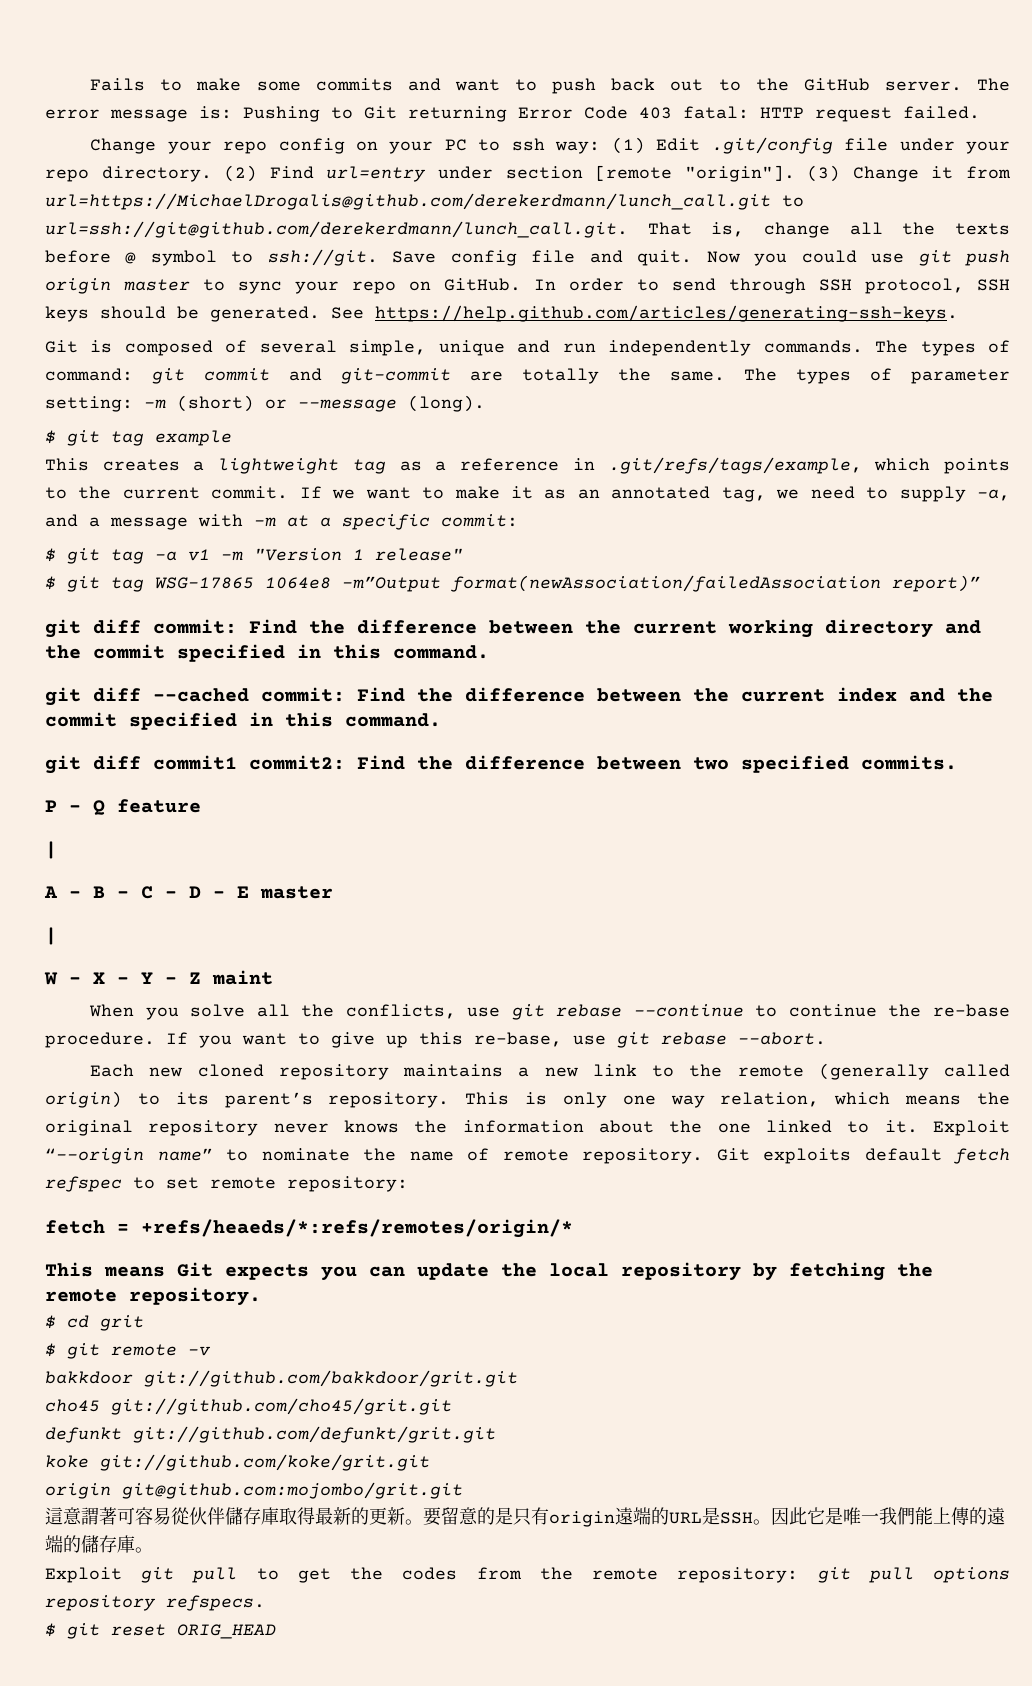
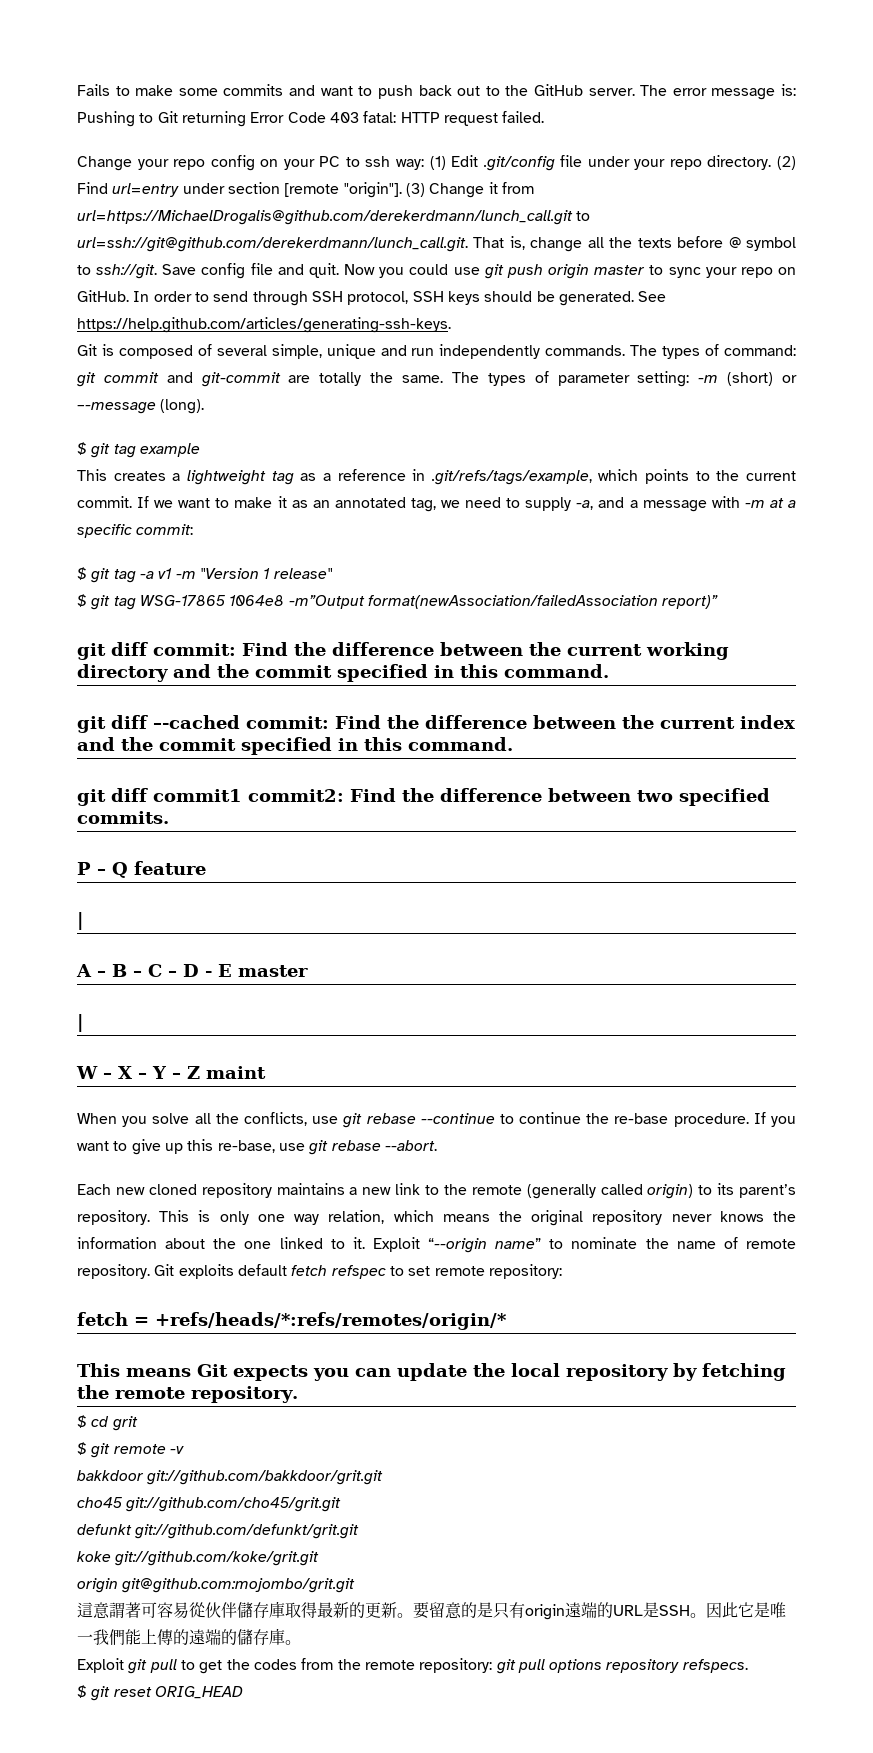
[141,1219,573,1238] +refs/heaeds/*:refs/remotes/origin/* -> [155,1312,507,1330] +refs/heads/*:refs/remotes/origin/*

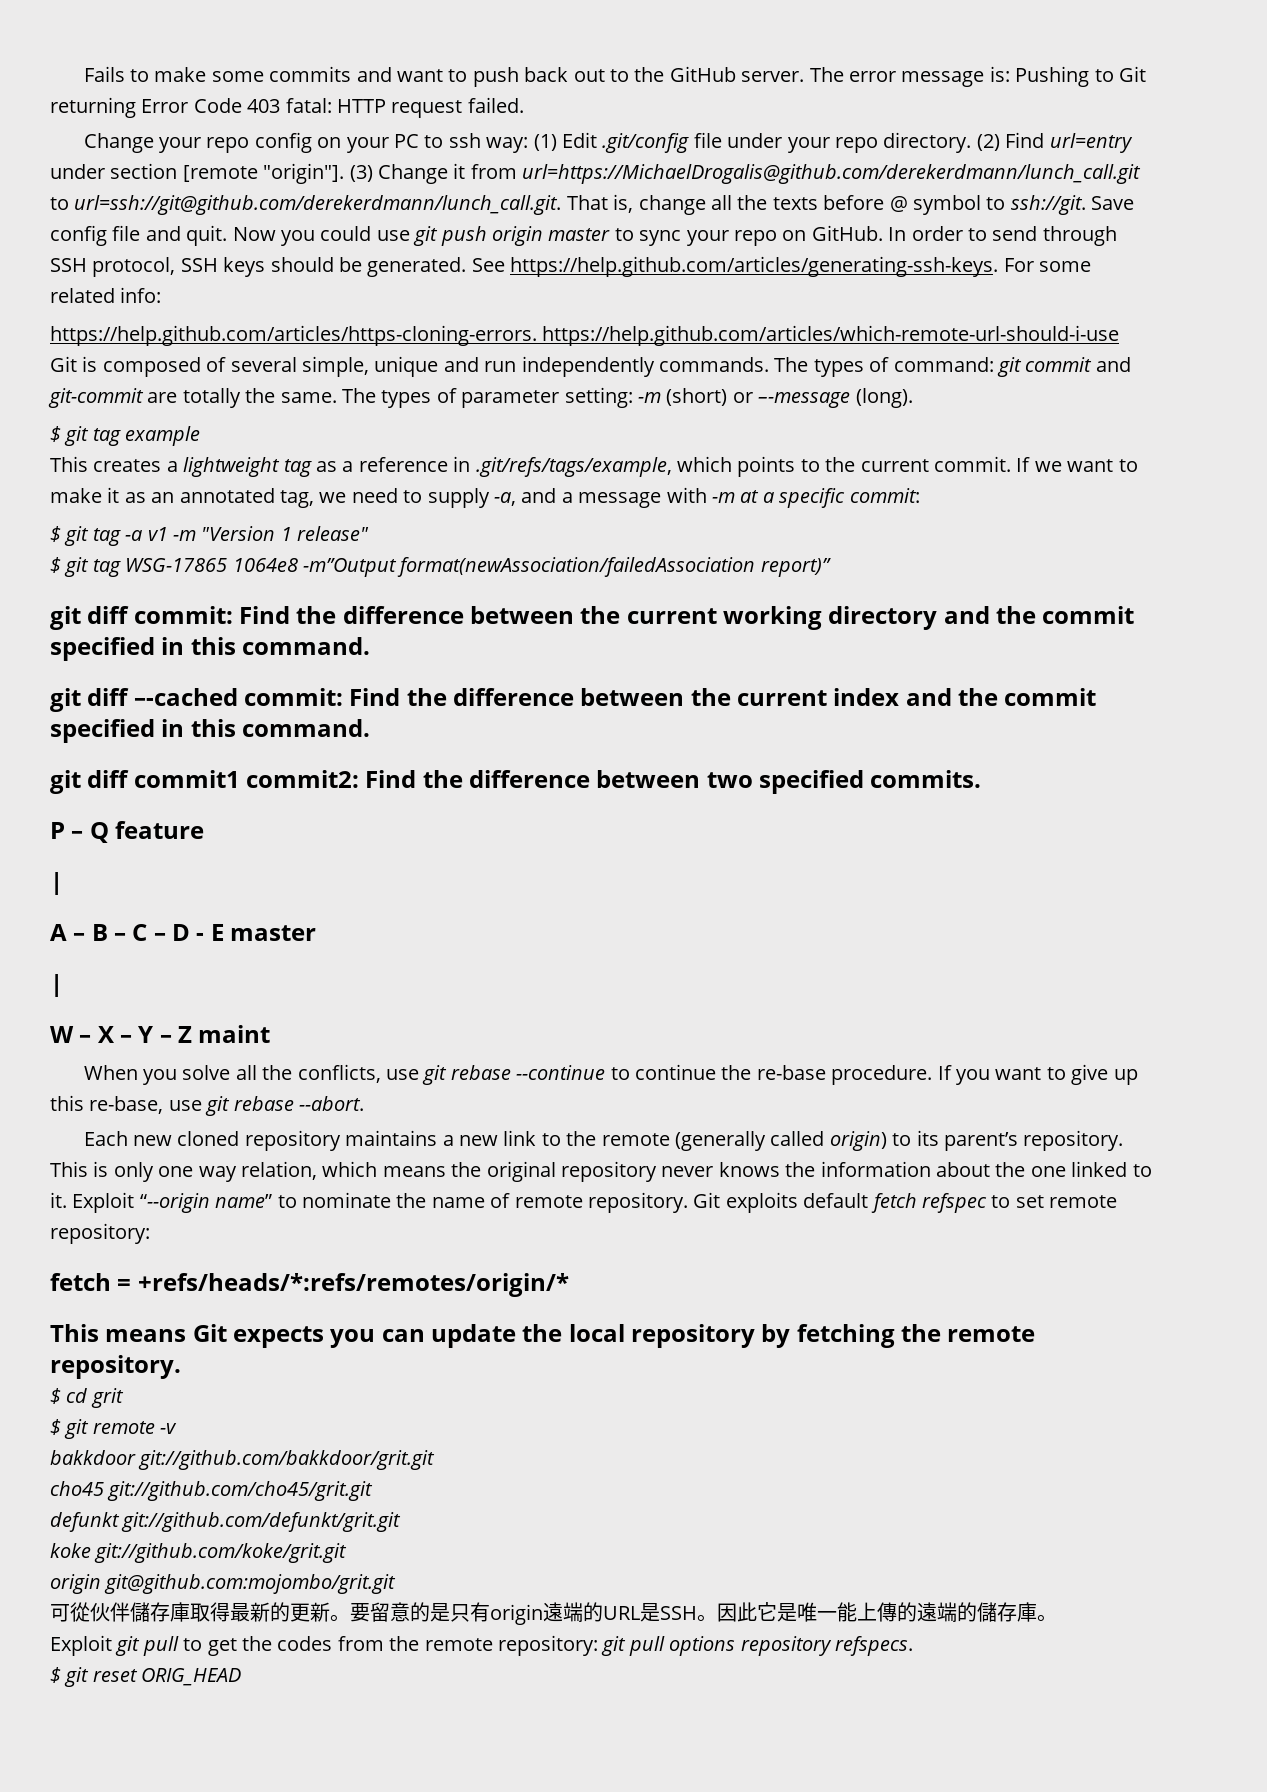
(451, 325) none -> [1003,258,1091,272] [50,287,162,303] [50,325,1120,346] For some related info: // https://help.github.com/articles/https-cloning-errors. https://help.github.com/articles/which-remote-url-should-i-use
[77,1602,189,1619] 這意謂著可容易 -> [50,1604,70,1622] 可
[93,1629,125,1645] 我們 -> (837, 1615) none

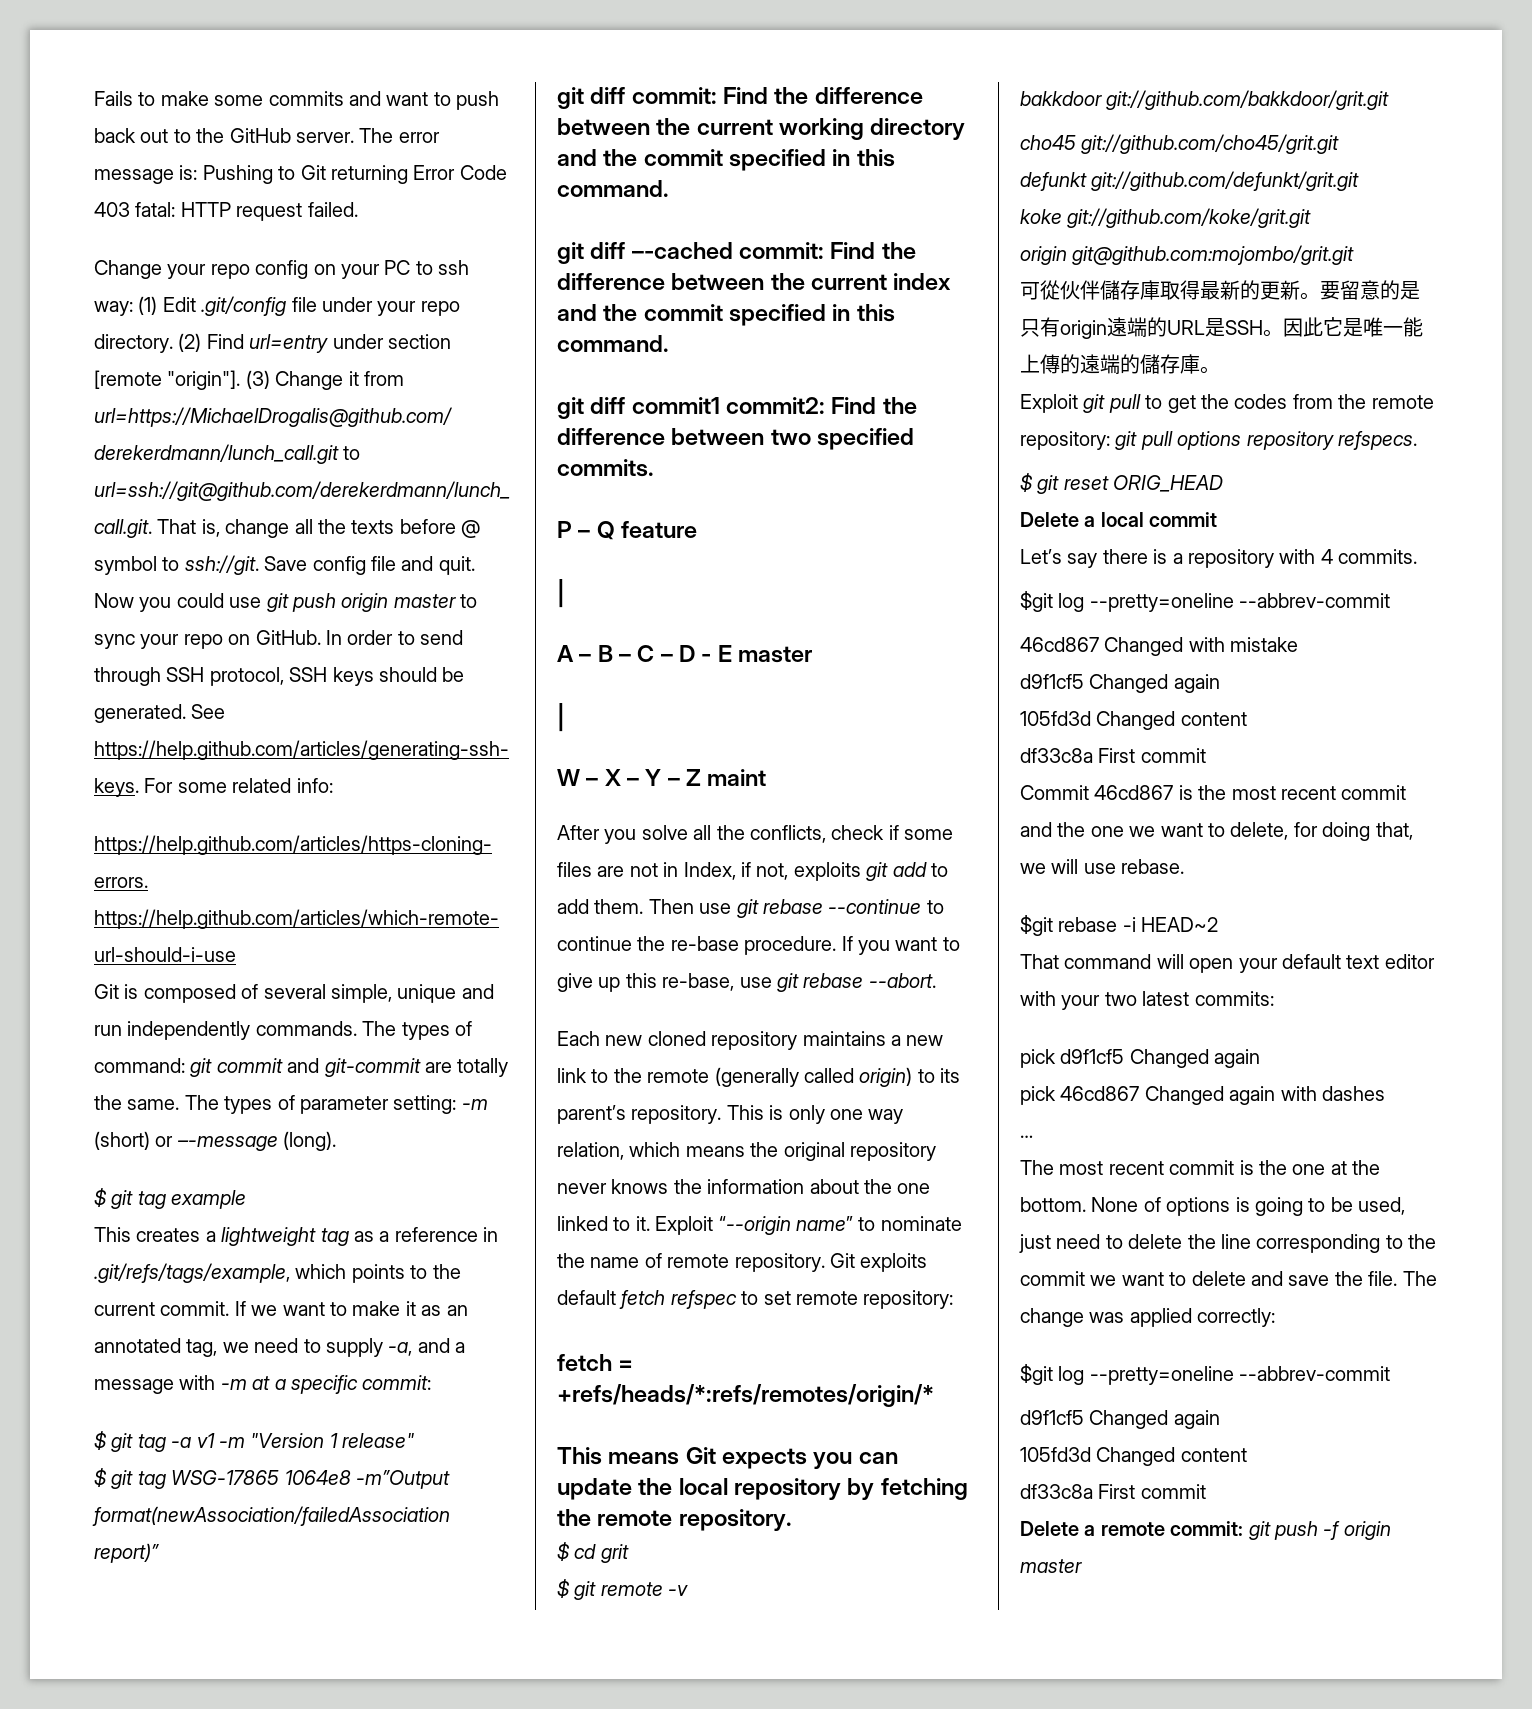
[83,1065,138,1080] When -> [557,825,600,840] After
(381, 1073) none -> [831,825,954,840] [557,862,948,881] [557,899,694,914] check if some files are not in Index, if not, exploits git add to add them. Then
(242, 1677) none -> [1020,512,1218,527] [1020,549,1418,568] [1020,591,1391,612] [1020,637,1299,656] [1020,674,1220,693] [1020,711,1247,730] [1020,748,1206,763] [1020,785,1407,800] [1020,822,1413,841] [1020,859,1185,874] [1020,915,1219,936] [1020,954,1435,973] [1020,991,1274,1010] [1020,1049,1261,1068] [1020,1086,1385,1105] [1020,1135,1033,1138] [1020,1160,1381,1175] [1020,1197,1406,1216] [1019,1234,1437,1253] [1020,1271,1437,1286] [1020,1308,1276,1327] [1020,1364,1391,1385] [1020,1410,1220,1429] [1020,1447,1247,1466] [1020,1484,1206,1499] [1020,1521,1391,1540] [1020,1559,1082,1573] // Delete a local commit // Let’s say there is a repository with 4 commits. // $git log --pretty=oneline --abbrev-commit // 46cd867 Changed with mistake // d9f1cf5 Changed again // 105fd3d Changed content // df33c8a First commit // Commit 46cd867 is the most recent commit and the one we want to delete, for doing that, we will use rebase. // $git rebase -i HEAD~2 // That command will open your default text editor with your two latest commits: // pick d9f1cf5 Changed again // pick 46cd867 Changed again with dashes // … // The most recent commit is the one at the bottom. None of options is going to be used, just need to delete the line corresponding to the commit we want to delete and save the file. The change was applied correctly: // $git log --pretty=oneline --abbrev-commit // d9f1cf5 Changed again // 105fd3d Changed content // df33c8a First commit // Delete a remote commit: git push -f origin master

